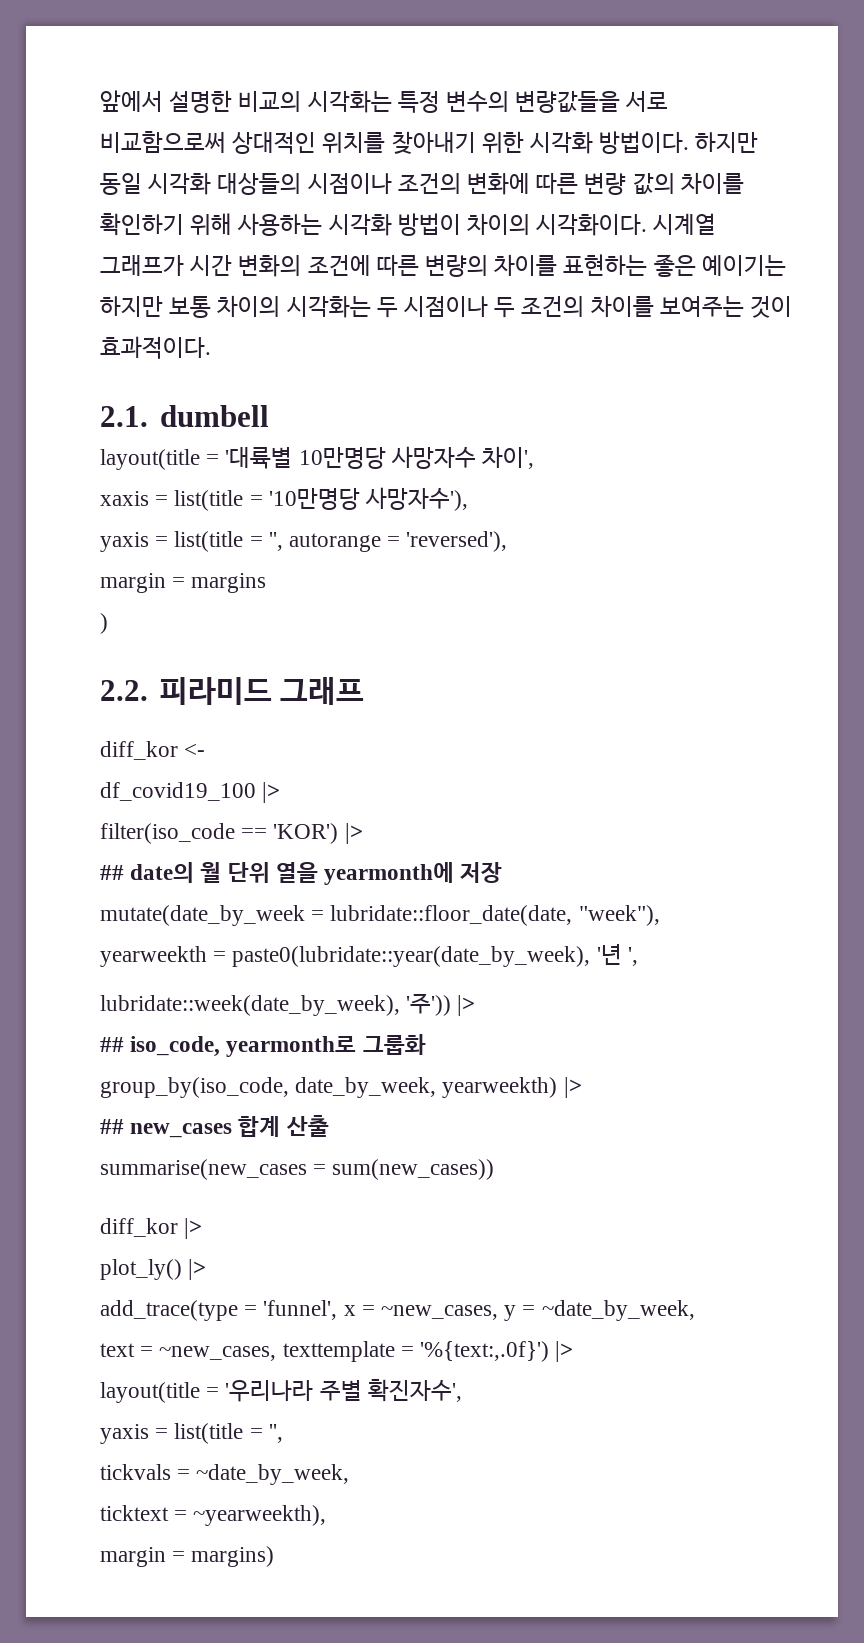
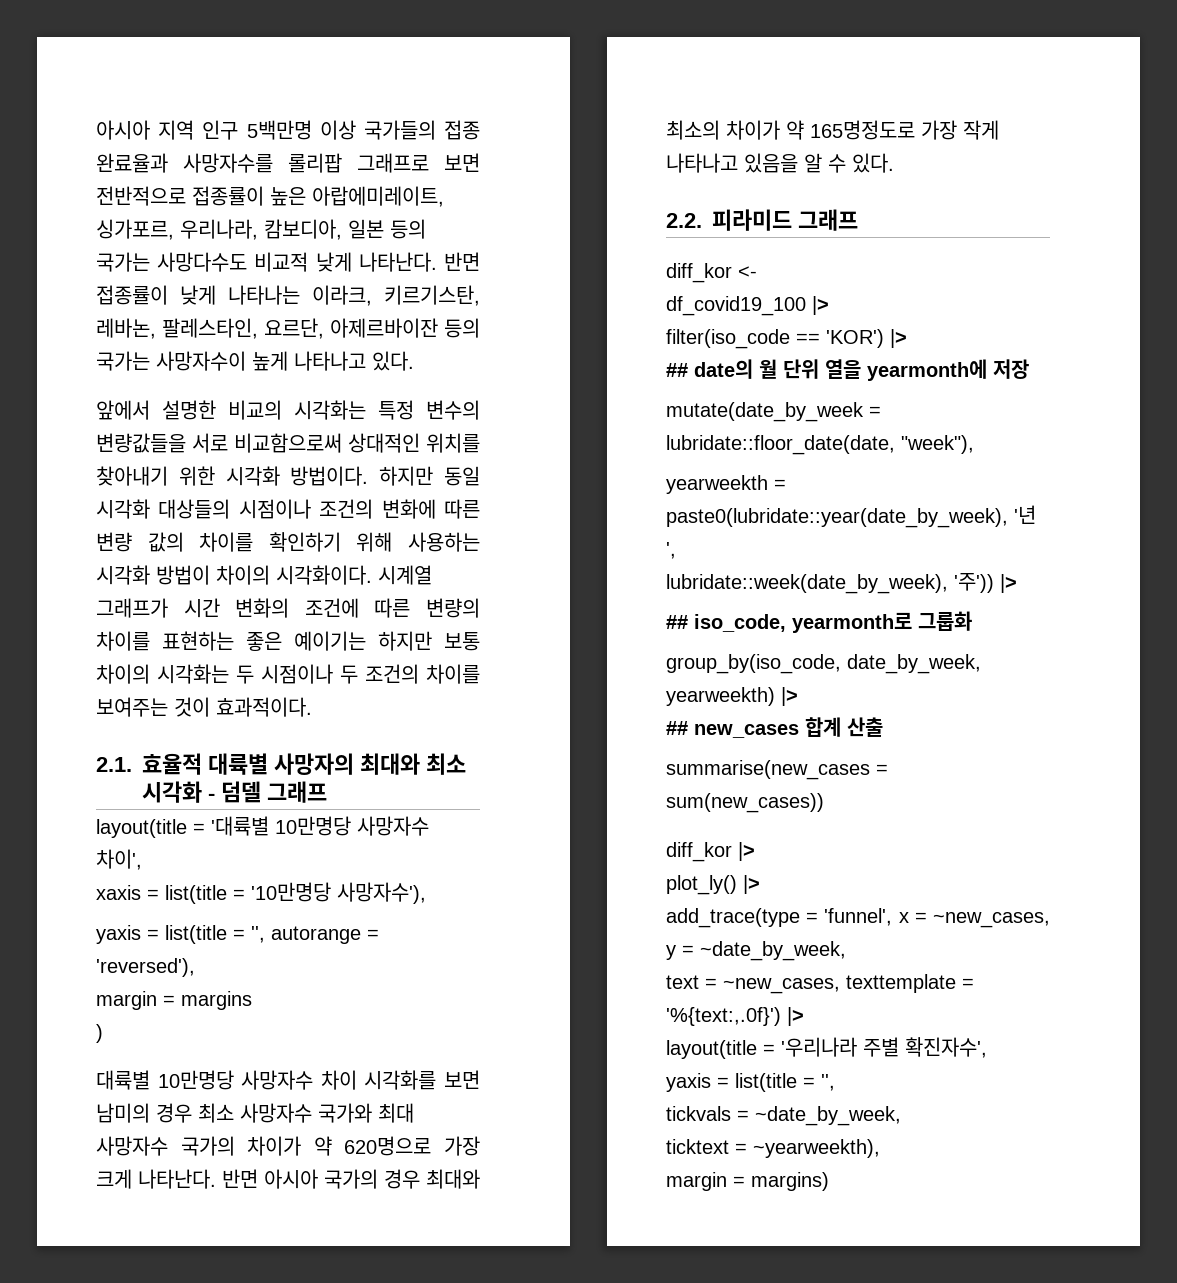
(100, 101) none -> [96,120,480,140] [96,153,480,173] [96,186,444,207] [96,219,426,240] [96,252,480,272] [96,285,480,306] [96,318,480,339] [96,351,414,371] 아시아 지역 인구 5백만명 이상 국가들의 접종 완료율과 사망자수를 롤리팝 그래프로 보면 전반적으로 접종률이 높은 아랍에미레이트, 싱가포르, 우리나라, 캄보디아, 일본 등의 국가는 사망다수도 비교적 낮게 나타난다. 반면 접종률이 낮게 나타나는 이라크, 키르기스탄, 레바논, 팔레스타인, 요르단, 아제르바이잔 등의 국가는 사망자수이 높게 나타나고 있다. //
[159,405,269,427] dumbell -> [142,753,466,775] [142,781,327,803] 효율적 대륙별 사망자의 최대와 최소 시각화 - 덤델 그래프
(108, 623) none -> [96,1070,480,1090] [96,1103,414,1123] [96,1136,480,1156] [96,1169,480,1189] [666,120,999,140] [666,153,894,173] // 대륙별 10만명당 사망자수 차이 시각화를 보면 남미의 경우 최소 사망자수 국가와 최대 사망자수 국가의 차이가 약 620명으로 가장 크게 나타난다. 반면 아시아 국가의 경우 최대와 최소의 차이가 약 165명정도로 가장 작게 나타나고 있음을 알 수 있다.

